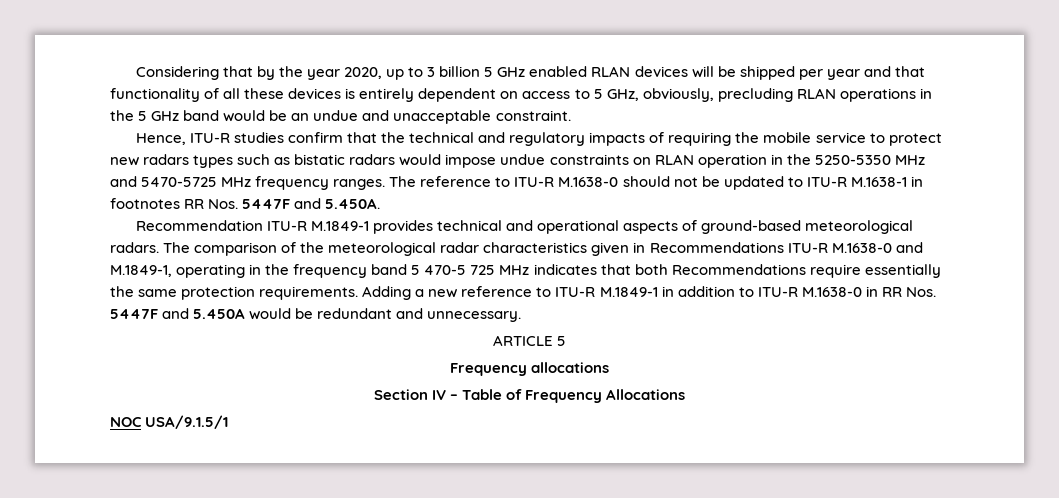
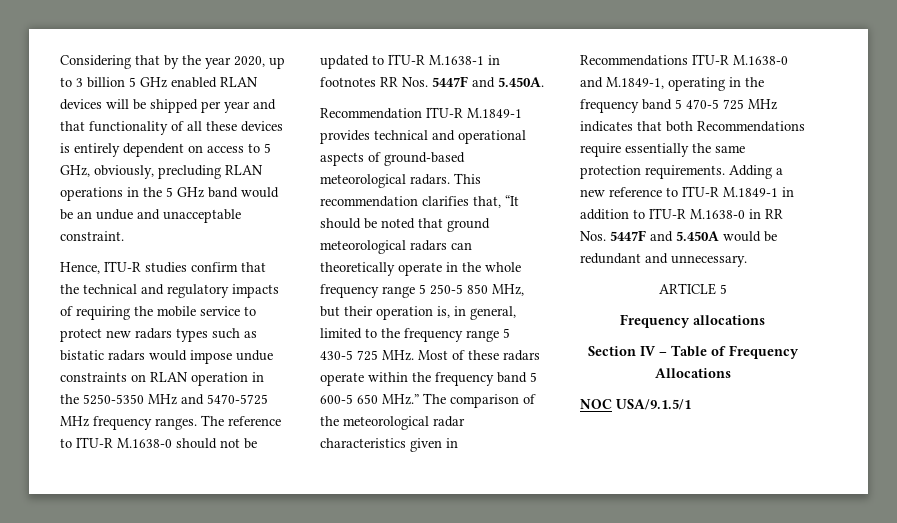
(159, 247) none -> [454,173,481,184] [320,195,519,208] [320,218,490,232] [320,240,472,254] [320,262,521,276] [320,284,524,298] [320,306,516,320] [320,328,510,342] [320,350,540,361] [320,372,537,386] [320,394,419,405] This recommendation clarifies that, “It should be noted that ground meteorological radars can theoretically operate in the whole frequency range 5 250-5 850 MHz, but their operation is, in general, limited to the frequency range 5 430-5 725 MHz. Most of these radars operate within the frequency band 5 600-5 650 MHz.”

